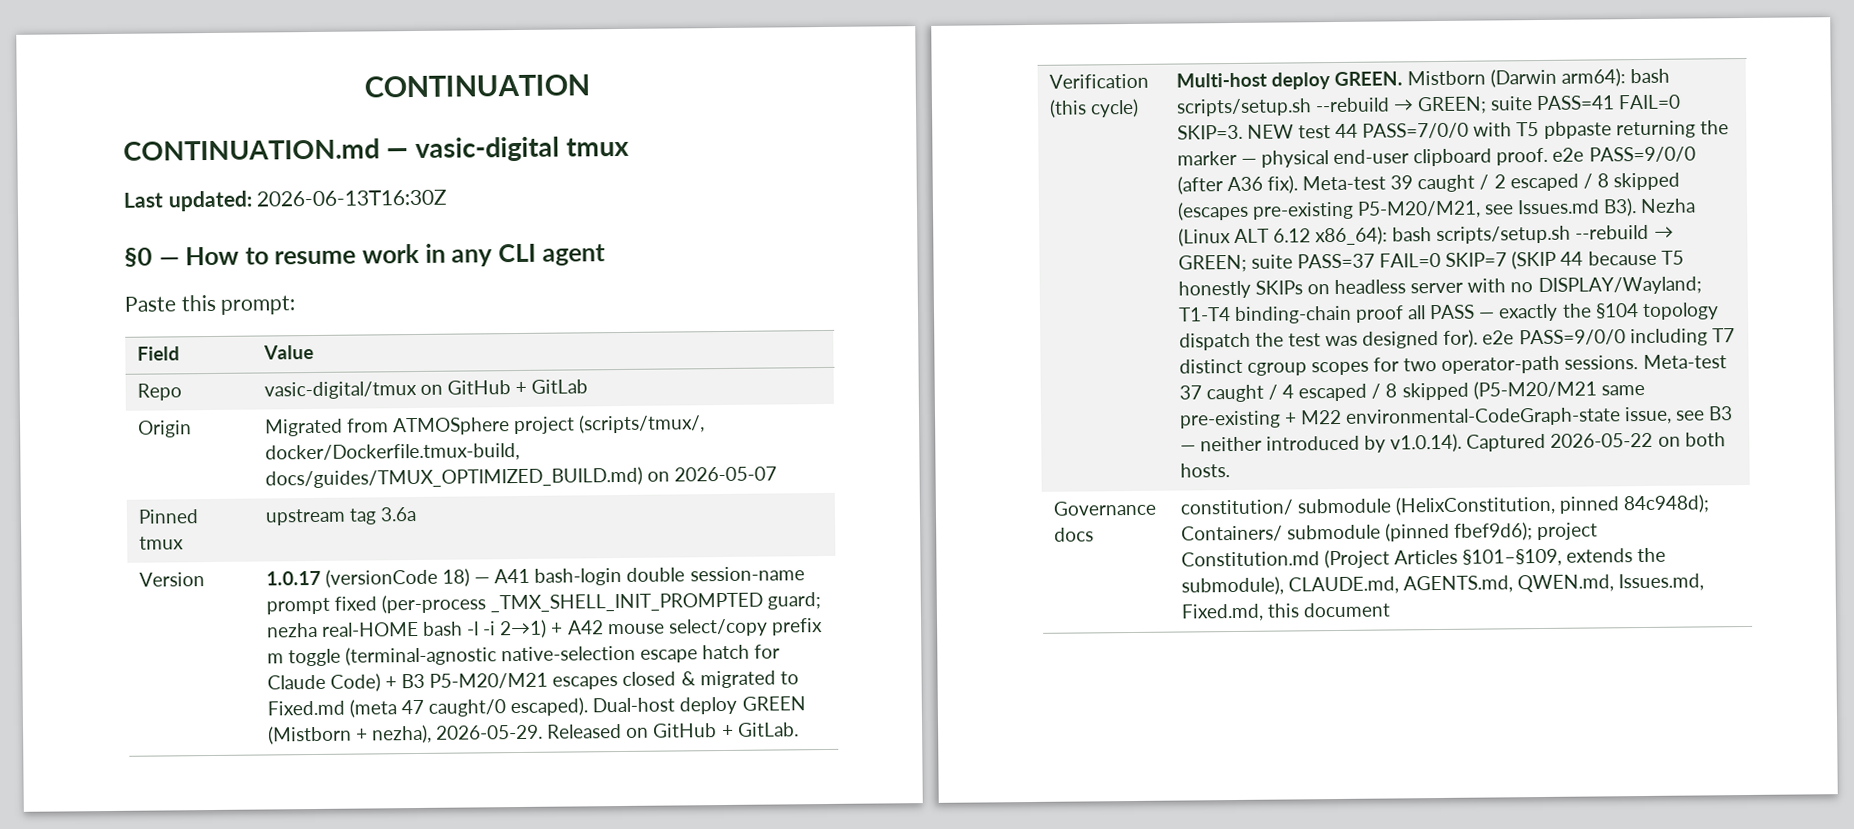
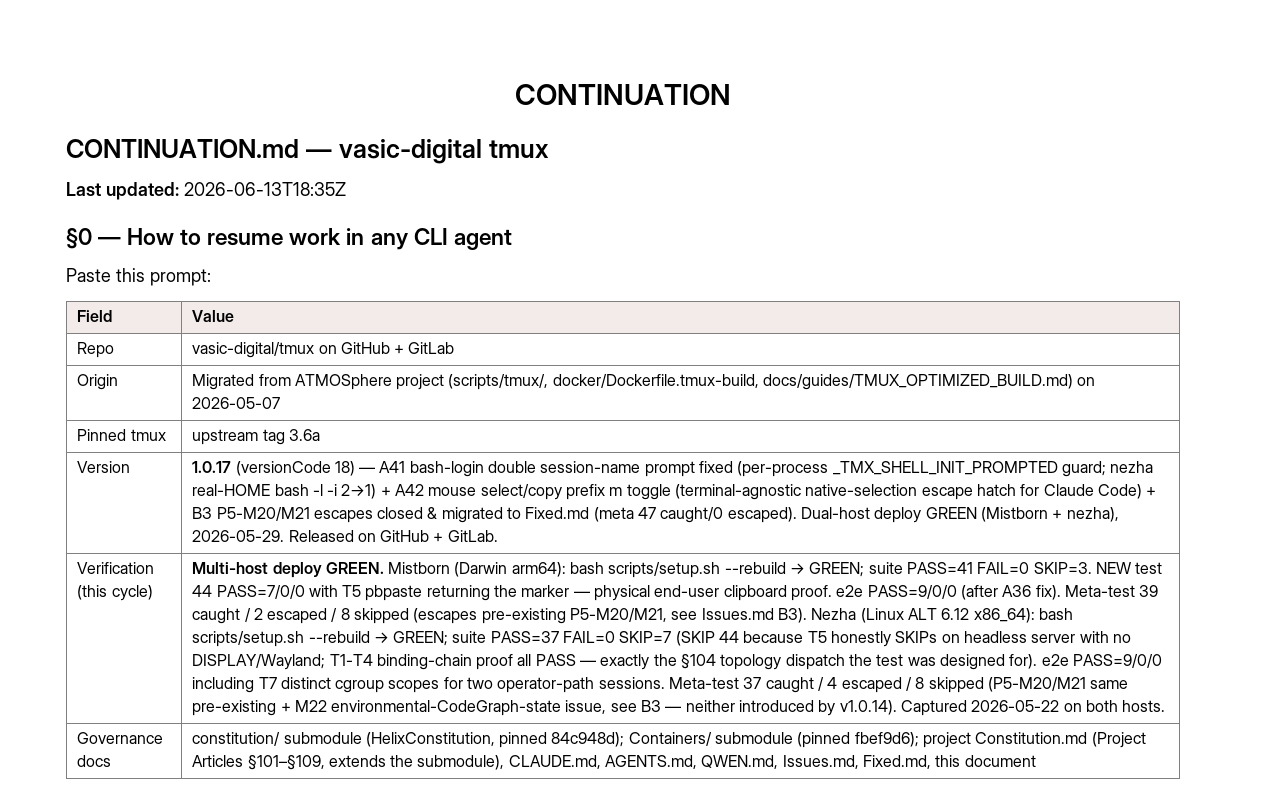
[256,189,448,207] 2026-06-13T16:30Z -> [184,182,346,196] 2026-06-13T18:35Z

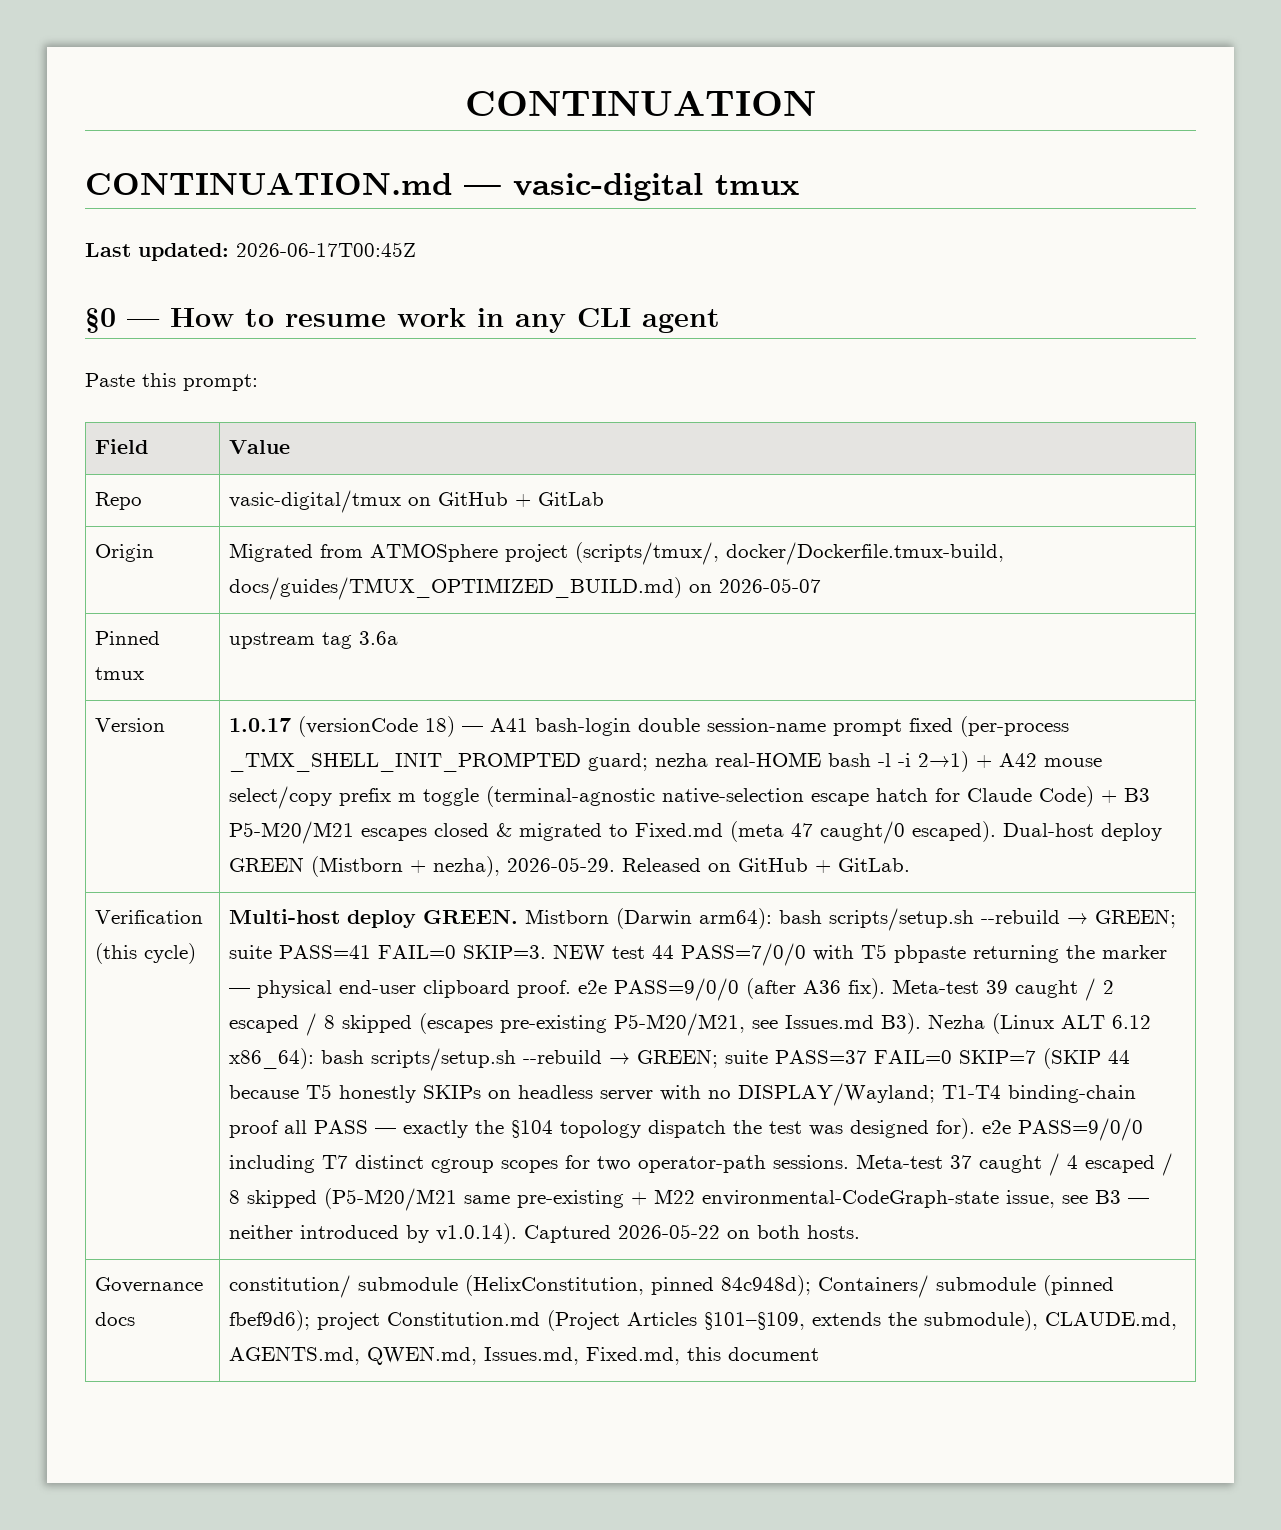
[184,182,346,196] 2026-06-13T18:35Z -> [236,242,416,257] 2026-06-17T00:45Z

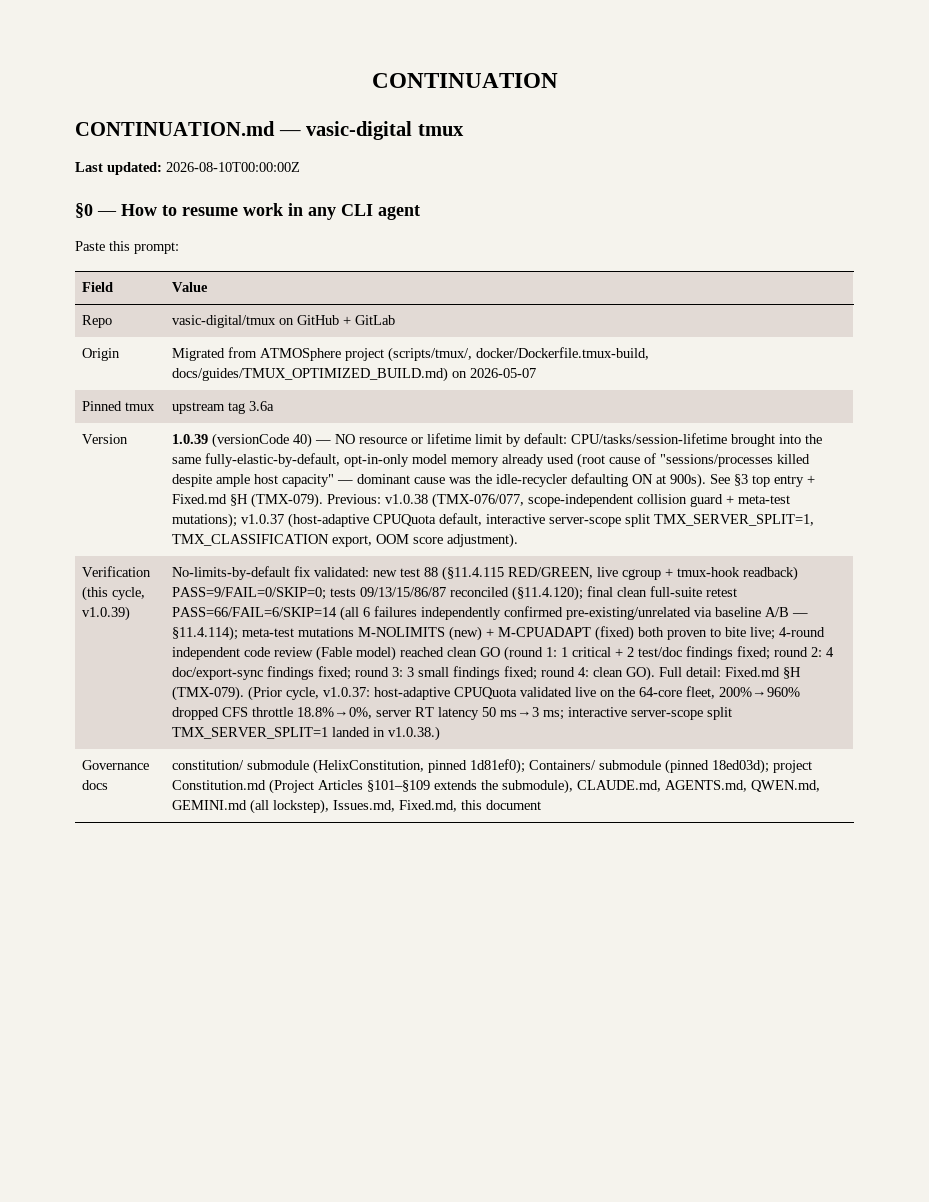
[236,242,416,257] 2026-06-17T00:45Z -> [166,162,300,172] 2026-08-10T00:00:00Z
[228,716,1069,737] [228,751,1102,772] [228,786,1150,809] [228,821,1162,844] [228,856,910,877] [94,910,203,924] [94,943,196,964] [228,908,1176,931] [228,943,1167,966] [228,978,1114,1001] [228,1013,1151,1036] [228,1048,1130,1071] [228,1083,1136,1106] [228,1118,1143,1141] [228,1153,1173,1176] [228,1188,1149,1211] [228,1223,860,1244] 1.0.17 (versionCode 18) — A41 bash-login double session-name prompt fixed (per-process _TMX_SHELL_INIT_PROMPTED guard; nezha real-HOME bash -l -i 2→1) + A42 mouse select/copy prefix m toggle (terminal-agnostic native-selection escape hatch for Claude Code) + B3 P5-M20/M21 escapes closed & migrated to Fixed.md (meta 47 caught/0 escaped). Dual-host deploy GREEN (Mistborn + nezha), 2026-05-29. Released on GitHub + GitLab. // Verification (this cycle) | Multi-host deploy GREEN. Mistborn (Darwin arm64): bash scripts/setup.sh --rebuild → GREEN; suite PASS=41 FAIL=0 SKIP=3. NEW test 44 PASS=7/0/0 with T5 pbpaste returning the marker — physical end-user clipboard proof. e2e PASS=9/0/0 (after A36 fix). Meta-test 39 caught / 2 escaped / 8 skipped (escapes pre-existing P5-M20/M21, see Issues.md B3). Nezha (Linux ALT 6.12 x86_64): bash scripts/setup.sh --rebuild → GREEN; suite PASS=37 FAIL=0 SKIP=7 (SKIP 44 because T5 honestly SKIPs on headless server with no DISPLAY/Wayland; T1-T4 binding-chain proof all PASS — exactly the §104 topology dispatch the test was designed for). e2e PASS=9/0/0 including T7 distinct cgroup scopes for two operator-path sessions. Meta-test 37 caught / 4 escaped / 8 skipped (P5-M20/M21 same pre-existing + M22 environmental-CodeGraph-state issue, see B3 — neither introduced by v1.0.14). Captured 2026-05-22 on both hosts. -> [171,433,822,448] [171,453,810,468] [171,473,815,488] [171,493,790,508] [171,513,814,528] [171,533,518,548] [81,566,151,577] [81,586,145,601] [81,606,130,621] [171,566,798,581] [171,586,737,601] [171,606,808,621] [171,626,825,641] [171,646,834,661] [171,666,801,681] [171,686,800,701] [171,707,732,720] [171,726,440,741] 1.0.39 (versionCode 40) — NO resource or lifetime limit by default: CPU/tasks/session-lifetime brought into the same fully-elastic-by-default, opt-in-only model memory already used (root cause of "sessions/processes killed despite ample host capacity" — dominant cause was the idle-recycler defaulting ON at 900s). See §3 top entry + Fixed.md §H (TMX-079). Previous: v1.0.38 (TMX-076/077, scope-independent collision guard + meta-test mutations); v1.0.37 (host-adaptive CPUQuota default, interactive server-scope split TMX_SERVER_SPLIT=1, TMX_CLASSIFICATION export, OOM score adjustment). // Verification (this cycle, v1.0.39) | No-limits-by-default fix validated: new test 88 (§11.4.115 RED/GREEN, live cgroup + tmux-hook readback) PASS=9/FAIL=0/SKIP=0; tests 09/13/15/86/87 reconciled (§11.4.120); final clean full-suite retest PASS=66/FAIL=6/SKIP=14 (all 6 failures independently confirmed pre-existing/unrelated via baseline A/B — §11.4.114); meta-test mutations M-NOLIMITS (new) + M-CPUADAPT (fixed) both proven to bite live; 4-round independent code review (Fable model) reached clean GO (round 1: 1 critical + 2 test/doc findings fixed; round 2: 4 doc/export-sync findings fixed; round 3: 3 small findings fixed; round 4: clean GO). Full detail: Fixed.md §H (TMX-079). (Prior cycle, v1.0.37: host-adaptive CPUQuota validated live on the 64-core fleet, 200%→960% dropped CFS throttle 18.8%→0%, server RT latency 50 ms→3 ms; interactive server-scope split TMX_SERVER_SPLIT=1 landed in v1.0.38.)
[720,1275,811,1296] 84c948d); -> [469,759,525,774] 1d81ef0);
[228,1310,310,1331] fbef9d6); -> [711,759,769,774] 18ed03d);
[703,1312,805,1330] §101–§109, -> [366,780,430,792] §101–§109
(477, 1355) none -> [171,799,329,814] GEMINI.md (all lockstep),

